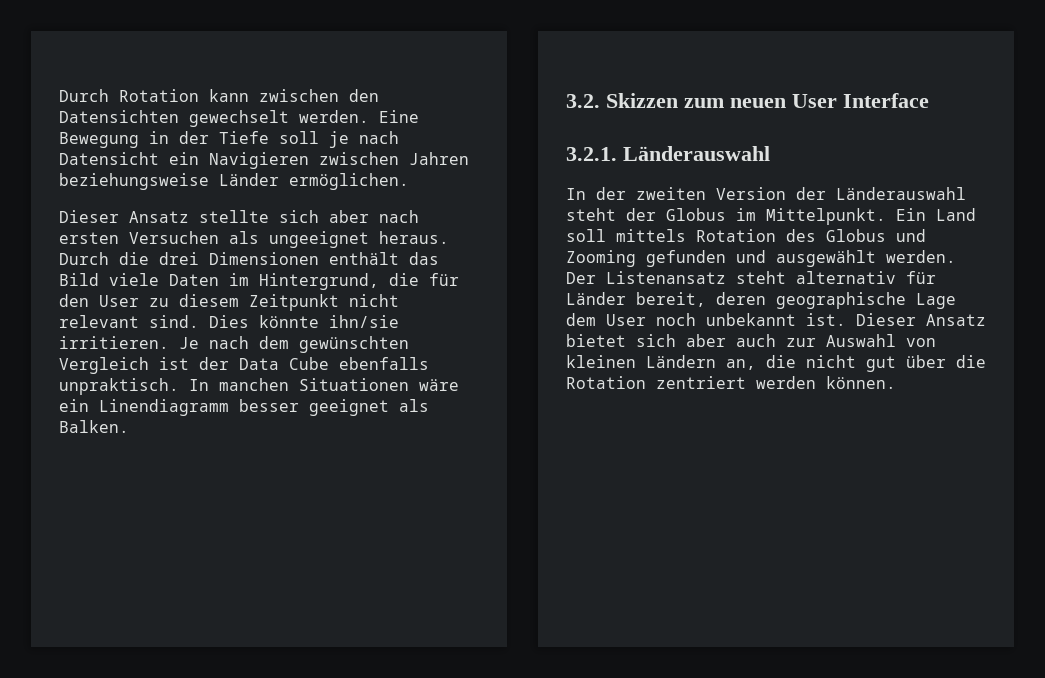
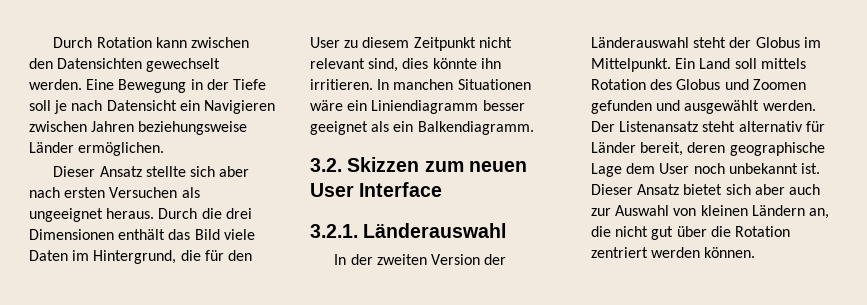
[149,315,399,328] [59,336,409,353] [59,357,429,374] [59,378,179,395] sind. Dies könnte ihn/sie irritieren. Je nach dem gewünschten Vergleich ist der Data Cube ebenfalls unpraktisch. -> [368,58,501,72] [310,79,373,90] sind, dies könnte ihn irritieren.
[99,399,229,416] Linendiagramm -> [371,100,479,114] Liniendiagramm
[59,420,129,433] Balken. -> [393,121,534,135] ein Balkendiagramm.
[566,250,636,267] Zooming -> [752,79,806,90] Zoomen

